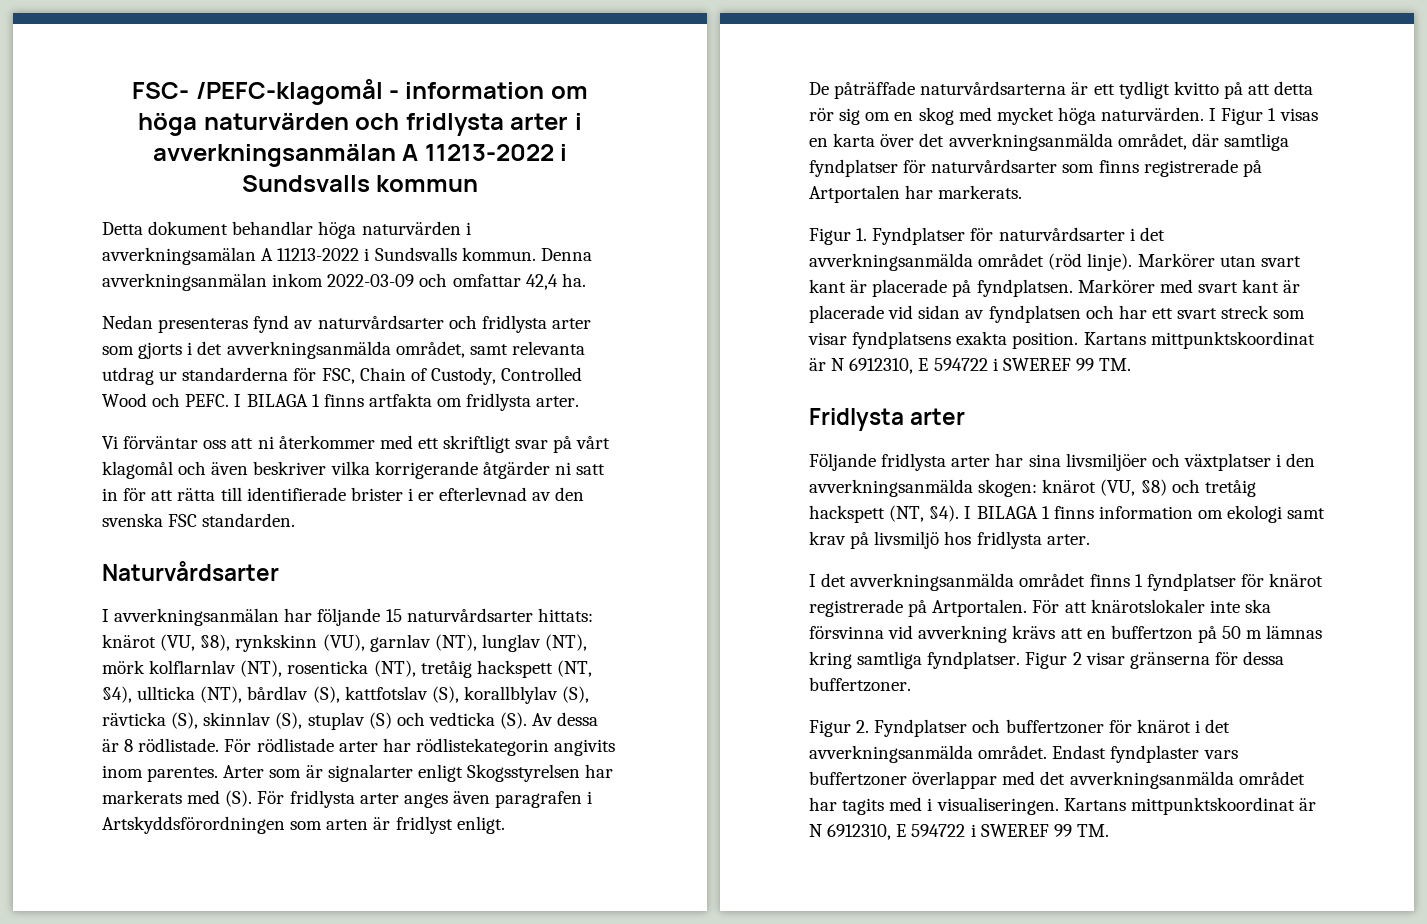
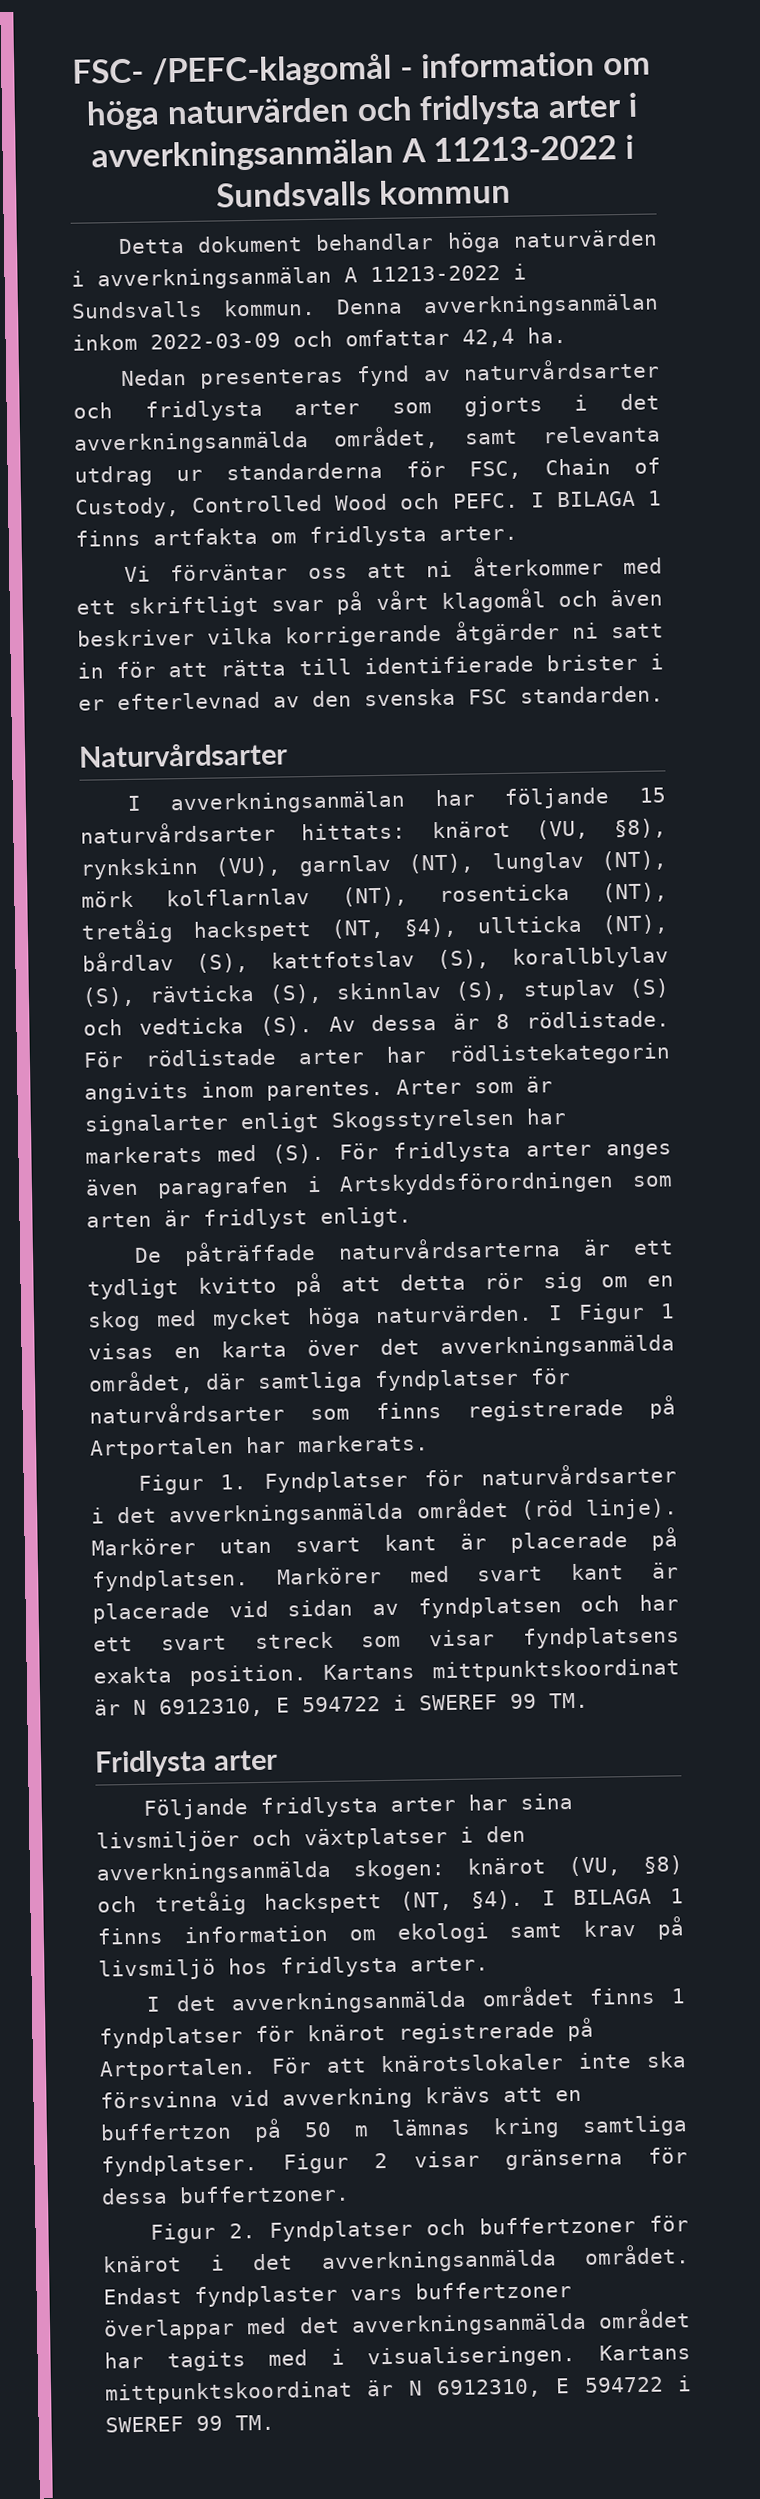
[102,247,256,265] avverkningsamälan -> [97,266,332,291] avverkningsanmälan

